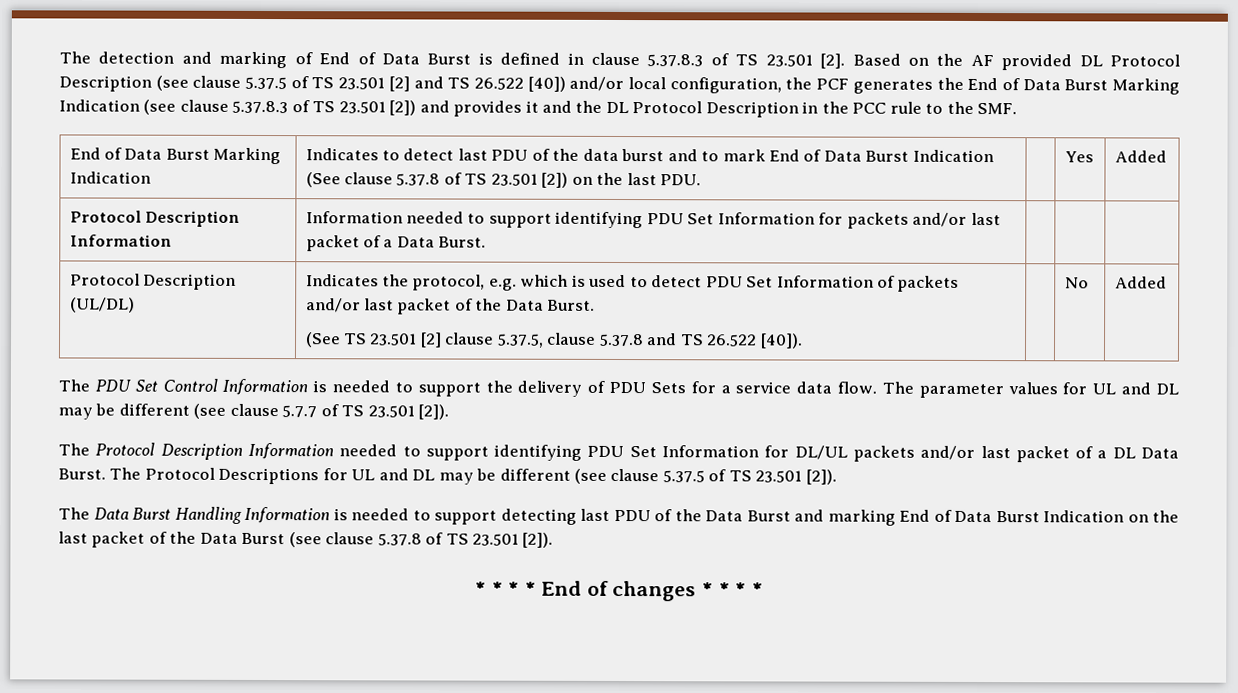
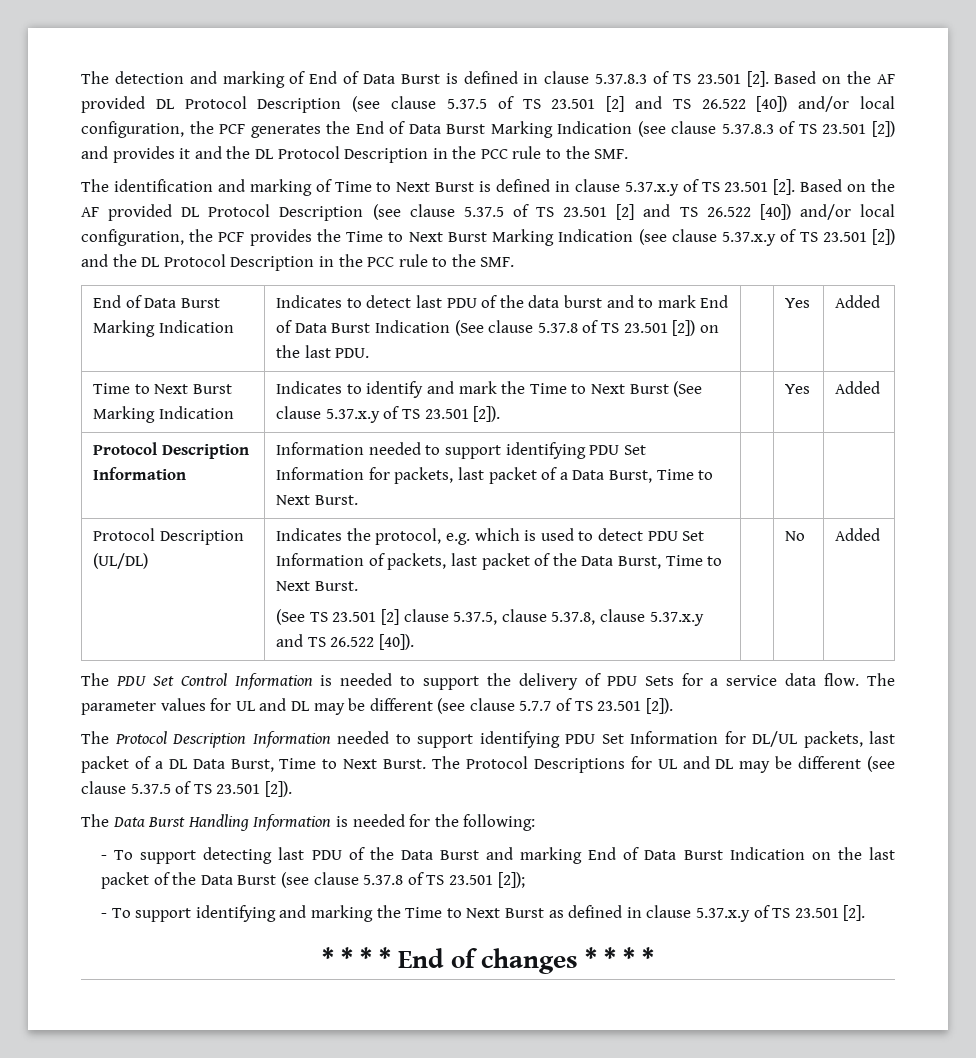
(1018, 109) none -> [81,179,895,196] [81,204,896,221] [81,229,896,246] [81,254,515,271] // The identification and marking of Time to Next Burst is defined in clause 5.37.x.y of TS 23.501 [2]. Based on the AF provided DL Protocol Description (see clause 5.37.5 of TS 23.501 [2] and TS 26.522 [40]) and/or local configuration, the PCF provides the Time to Next Burst Marking Indication (see clause 5.37.x.y of TS 23.501 [2]) and the DL Protocol Description in the PCC rule to the SMF.
(1167, 156) none -> [93,383,233,394] [93,406,234,423] [276,381,703,398] [276,406,501,423] [785,384,811,394] [835,381,881,394] // Time to Next Burst Marking Indication | Indicates to identify and mark the Time to Next Burst (See clause 5.37.x.y of TS 23.501 [2]). | | Yes | Added
[846,212,968,229] packets and/or -> [394,467,454,484] packets,
(435, 242) none -> [608,469,714,483] [276,495,311,505] Burst, Time to Next
[897,275,960,292] [305,298,544,315] packets and/or last packet of the Data -> [387,553,723,570] [276,581,311,591] packets, last packet of the Data Burst, Time to Next
[599,333,644,347] 5.37.8 -> [551,609,704,626] 5.37.8, clause 5.37.x.y
[852,445,976,462] packets and/or -> [803,731,863,748] packets,
(1179, 453) none -> [230,758,378,772] Burst, Time to Next
[412,510,431,521] to -> [409,814,536,831] [101,850,134,860] for the following: // - To
[522,532,554,548] [2]). -> [497,872,525,888] [101,905,866,922] [2]); // - To support identifying and marking the Time to Next Burst as defined in clause 5.37.x.y of TS 23.501 [2].

